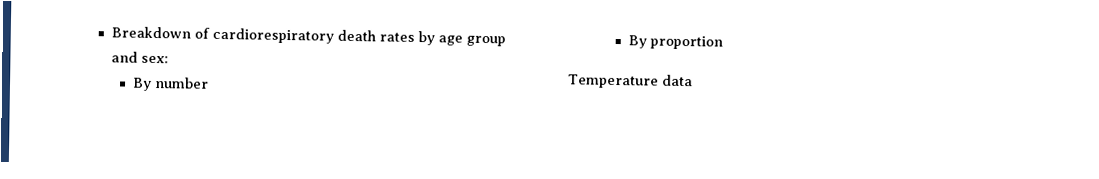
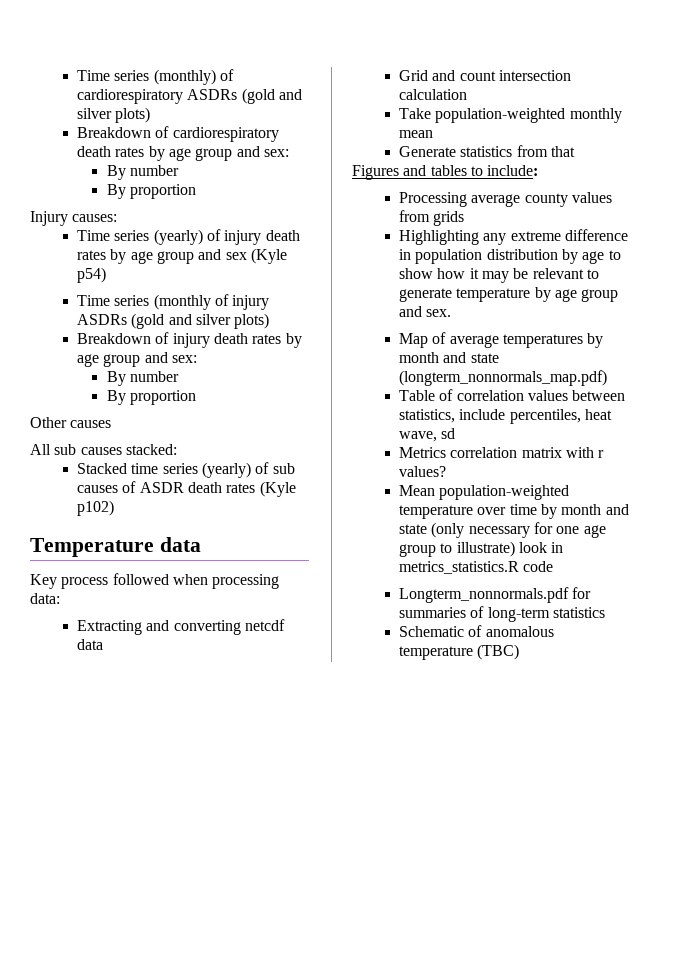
(111, 32) none -> [77,69,235,85] [77,88,303,104] [77,107,151,123] Time series (monthly) of cardiorespiratory ASDRs (gold and silver plots) //
[568,74,693,89] Temperature data -> [30,211,118,226] [77,229,300,245] [77,248,287,264] [77,267,107,283] [77,294,270,310] [77,313,270,329] [77,332,302,348] [77,352,198,367] [106,371,179,386] [106,390,196,405] [30,417,112,428] [30,444,177,455] [77,462,295,478] [77,481,296,497] [77,500,115,516] [30,537,201,557] [30,573,280,589] [30,593,60,604] [77,619,286,635] [77,639,104,650] [399,70,572,81] [399,89,468,100] [399,108,622,123] [399,130,434,138] [399,145,576,157] [352,165,539,180] [399,192,613,207] [399,210,465,226] [399,229,629,245] [399,249,621,264] [399,268,599,283] [399,287,619,302] [399,306,452,317] [399,332,604,348] [399,352,499,363] [399,370,608,386] [399,389,626,401] [399,409,613,424] [399,428,456,442] [399,447,605,458] [399,466,447,477] [399,485,570,500] [399,504,629,519] [399,522,606,538] [399,541,564,557] [399,561,554,574] [399,587,592,603] [399,606,606,622] [399,625,554,637] [399,644,520,660] Injury causes: // Time series (yearly) of injury death rates by age group and sex (Kyle p54) // Time series (monthly of injury ASDRs (gold and silver plots) // Breakdown of injury death rates by age group and sex: // By number // By proportion // Other causes // All sub causes stacked: // Stacked time series (yearly) of sub causes of ASDR death rates (Kyle p102) // Temperature data // Key process followed when processing data: // Extracting and converting netcdf data // Grid and count intersection calculation // Take population-weighted monthly mean // Generate statistics from that // Figures and tables to include: // Processing average county values from grids // Highlighting any extreme difference in population distribution by age to show how it may be relevant to generate temperature by age group and sex. // Map of average temperatures by month and state (longterm_nonnormals_map.pdf) // Table of correlation values between statistics, include percentiles, heat wave, sd // Metrics correlation matrix with r values? // Mean population-weighted temperature over time by month and state (only necessary for one age group to illustrate) look in metrics_statistics.R code // Longterm_nonnormals.pdf for summaries of long-term statistics // Schematic of anomalous temperature (TBC)

